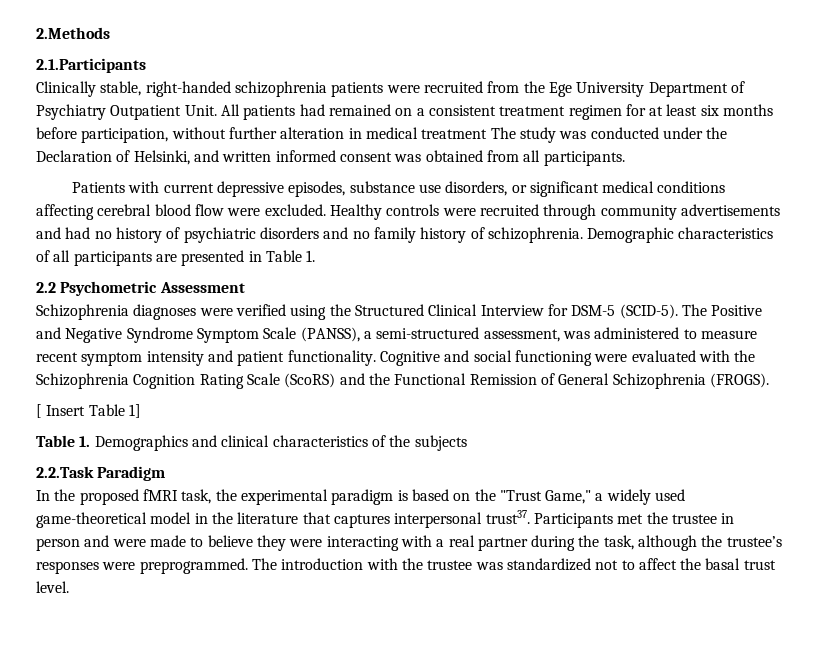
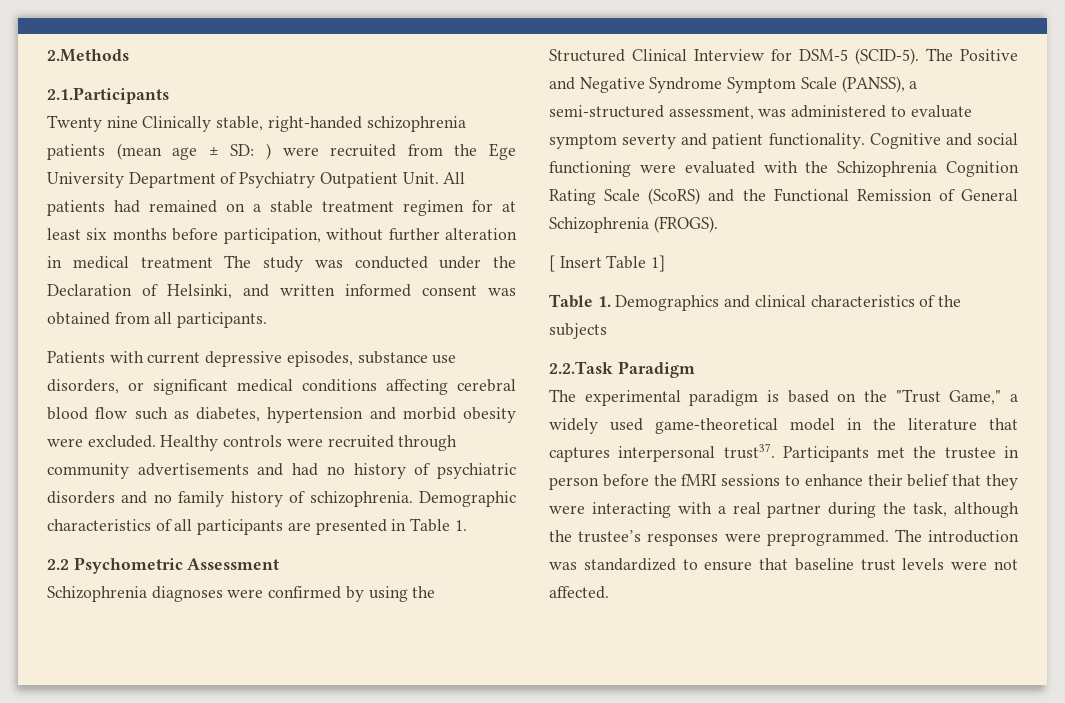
(146, 65) none -> [47,115,138,132] Twenty nine
(384, 89) none -> [116,143,271,160] (mean age ± SD: )
[428,105,496,116] consistent -> [270,200,313,213] stable
(224, 210) none -> [134,407,516,423] such as diabetes, hypertension and morbid obesity
[235,304,286,316] verified -> [268,586,364,602] confirmed by
[700,330,757,339] [36,351,204,366] measure recent symptom intensity -> [910,105,972,118] [549,134,677,149] evaluate symptom severty
[36,489,237,505] In the proposed fMRI task, the -> [549,389,576,402] The
[84,535,253,547] and were made to believe -> [602,474,982,487] before the fMRI sessions to enhance their belief that
[366,558,776,571] [36,581,69,593] with the trustee was standardized not to affect the basal trust level. -> [549,558,1018,571] [549,586,609,599] was standardized to ensure that baseline trust levels were not affected.

